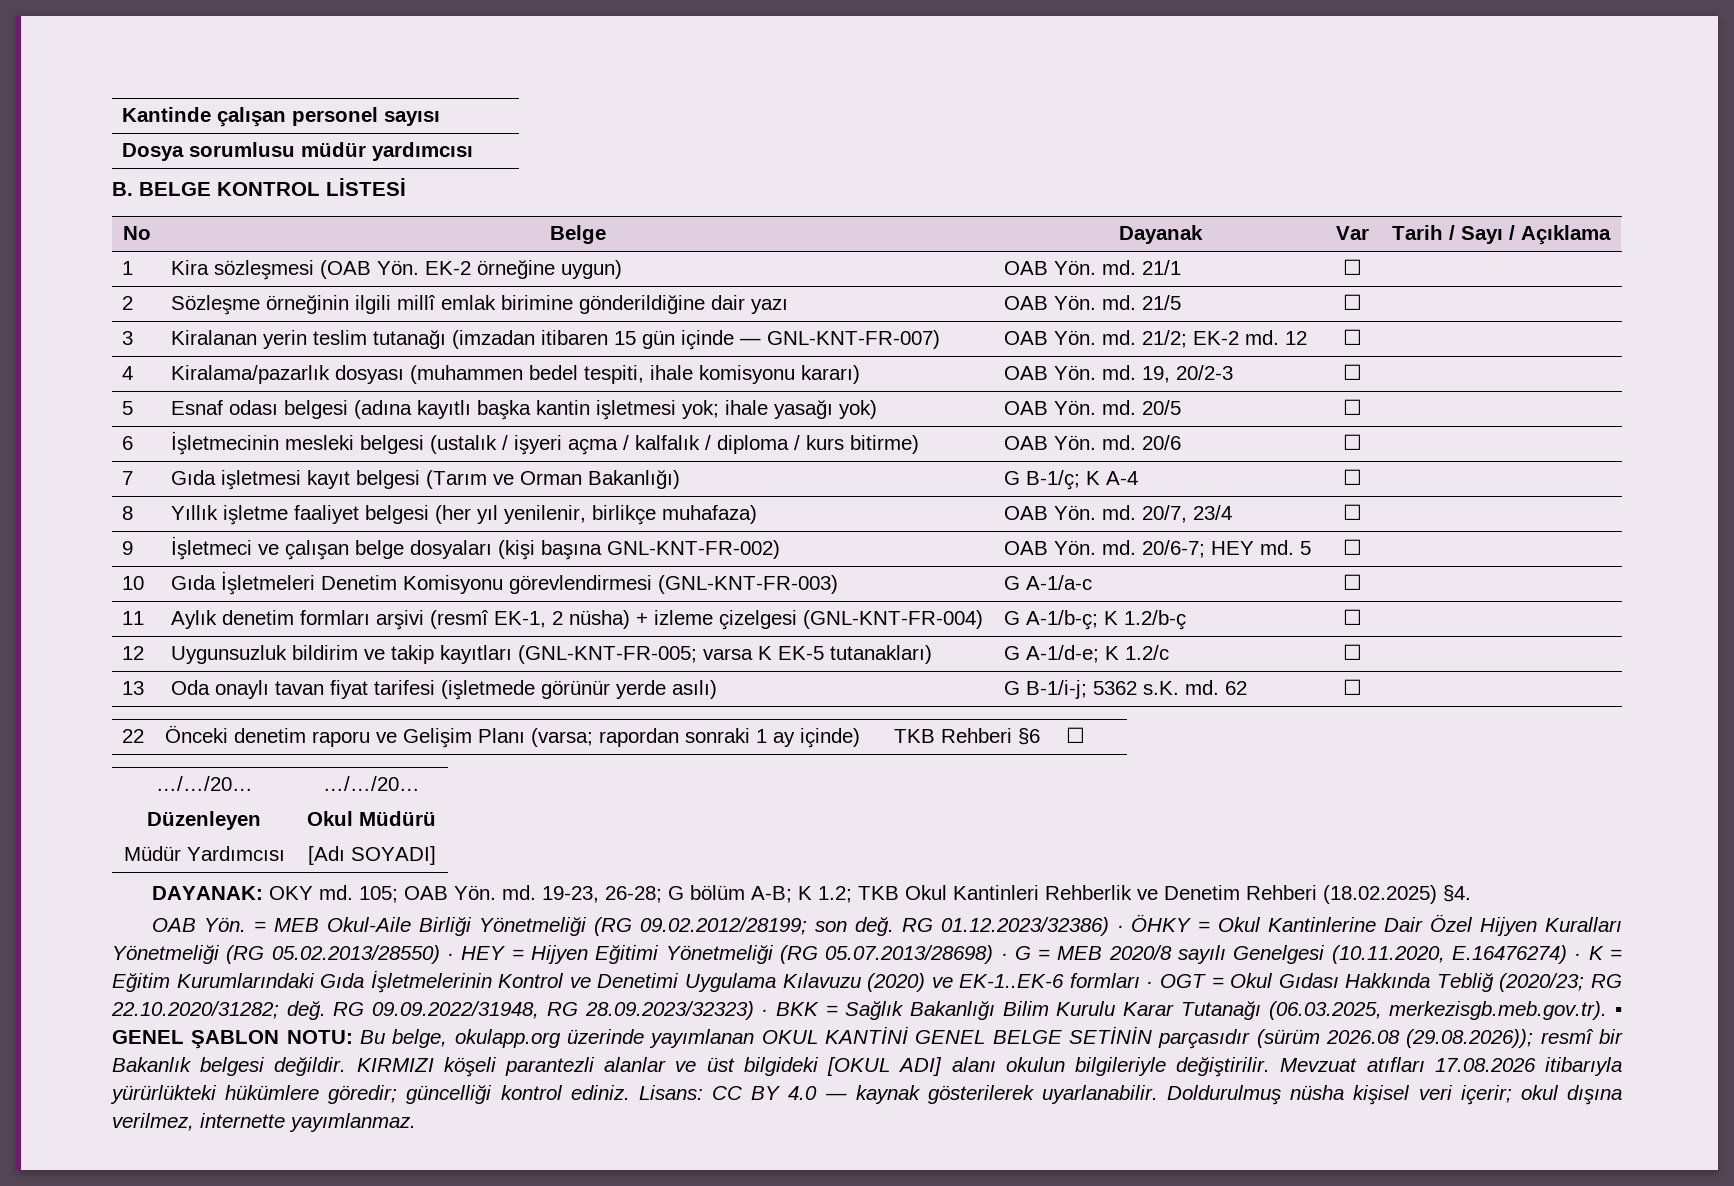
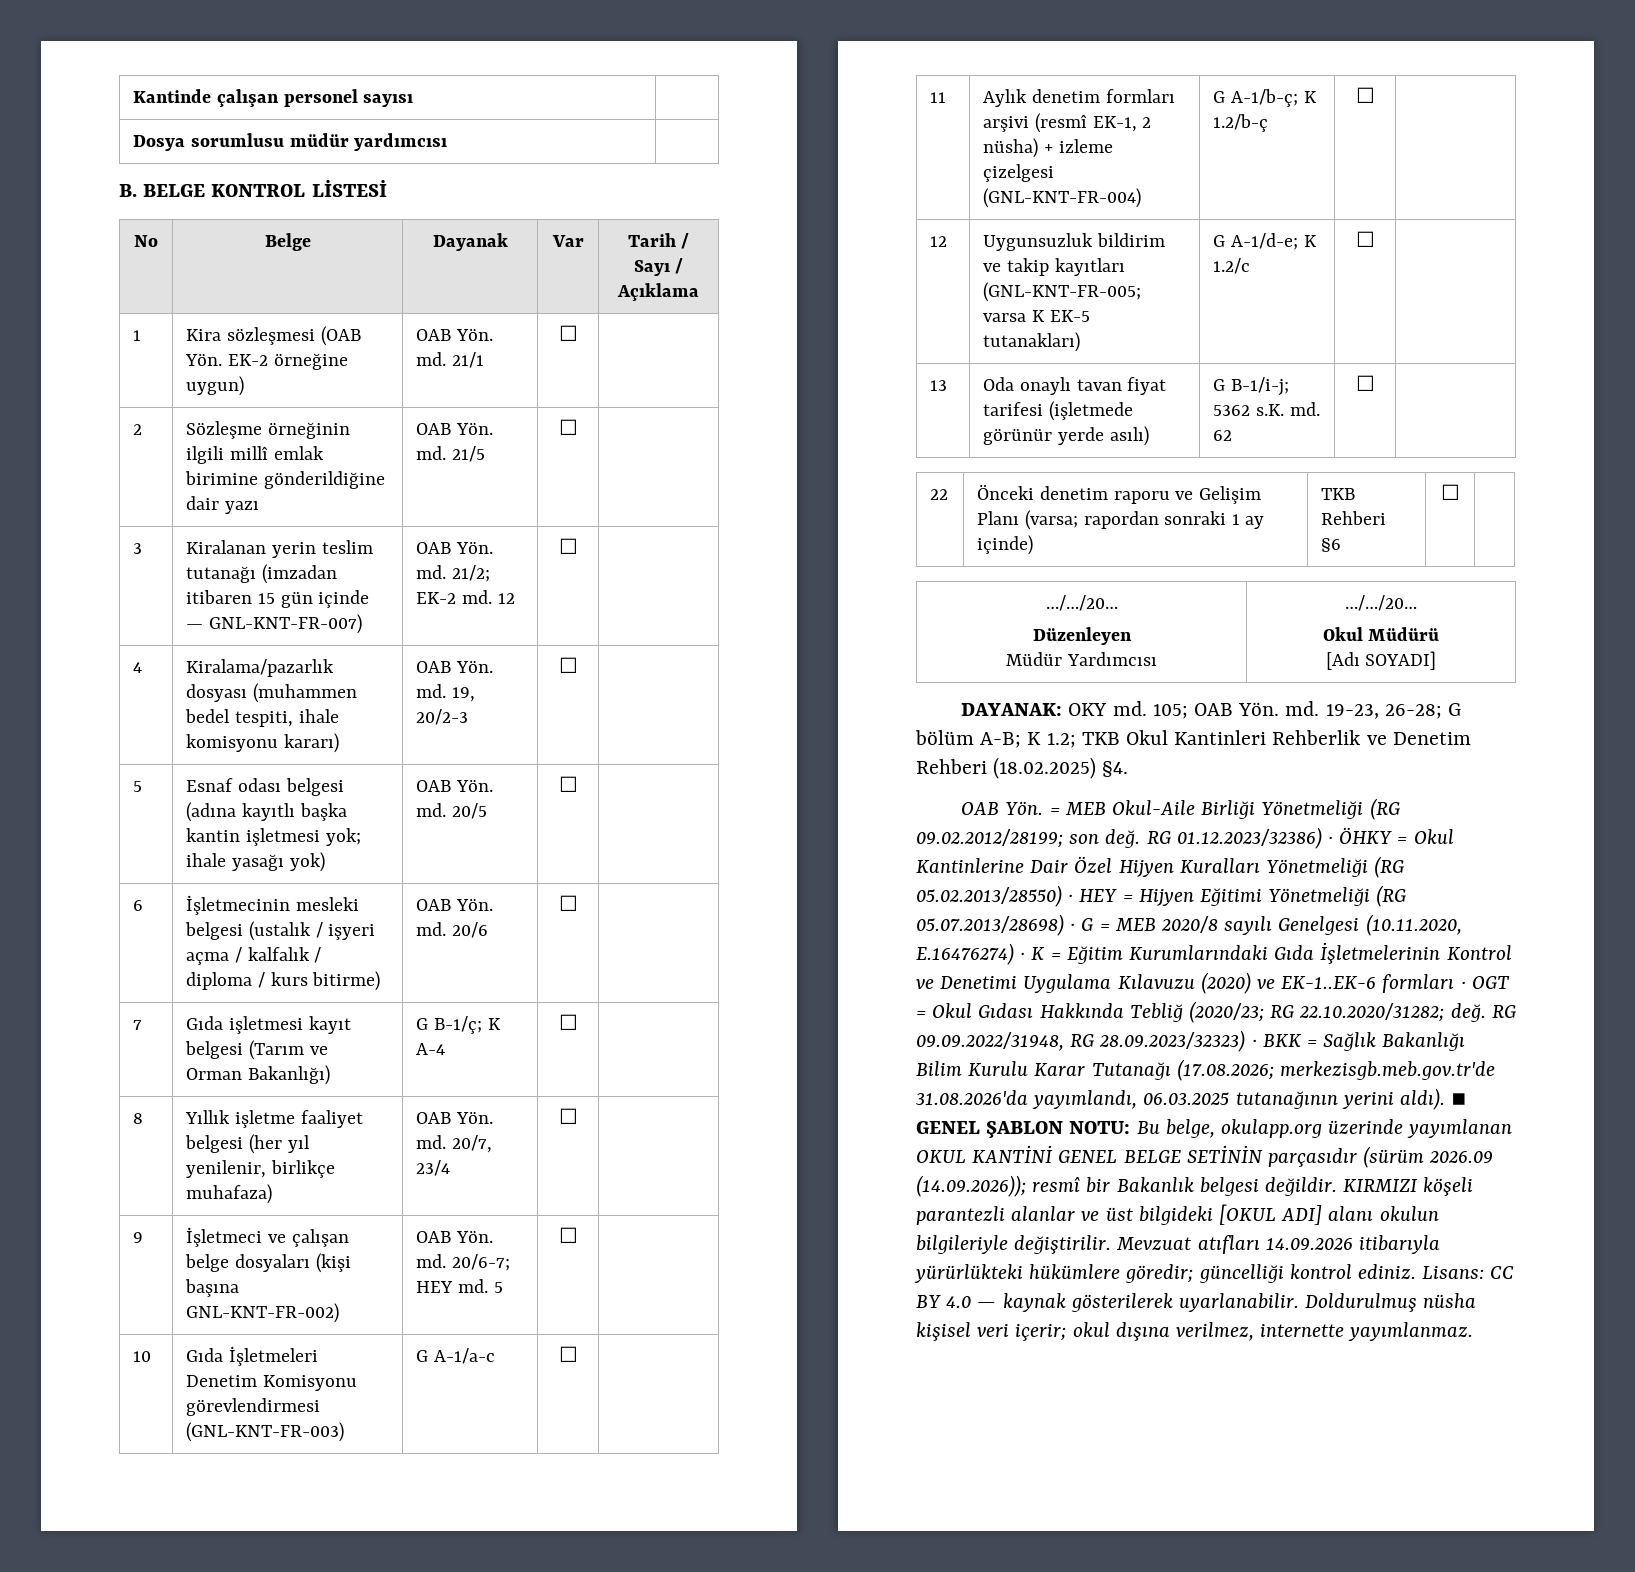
[1268,1001,1608,1020] (06.03.2025, merkezisgb.meb.gov.tr). -> [1176,1059,1496,1081] [916,1088,1446,1110] (17.08.2026; merkezisgb.meb.gov.tr'de 31.08.2026'da yayımlandı, 06.03.2025 tutanağının yerini aldı).
[1326,1029,1534,1048] 2026.08 (29.08.2026)); -> [1429,1151,1494,1163] [916,1175,1026,1197] 2026.09 (14.09.2026));
[1434,1058,1536,1072] 17.08.2026 -> [1265,1238,1353,1250] 14.09.2026

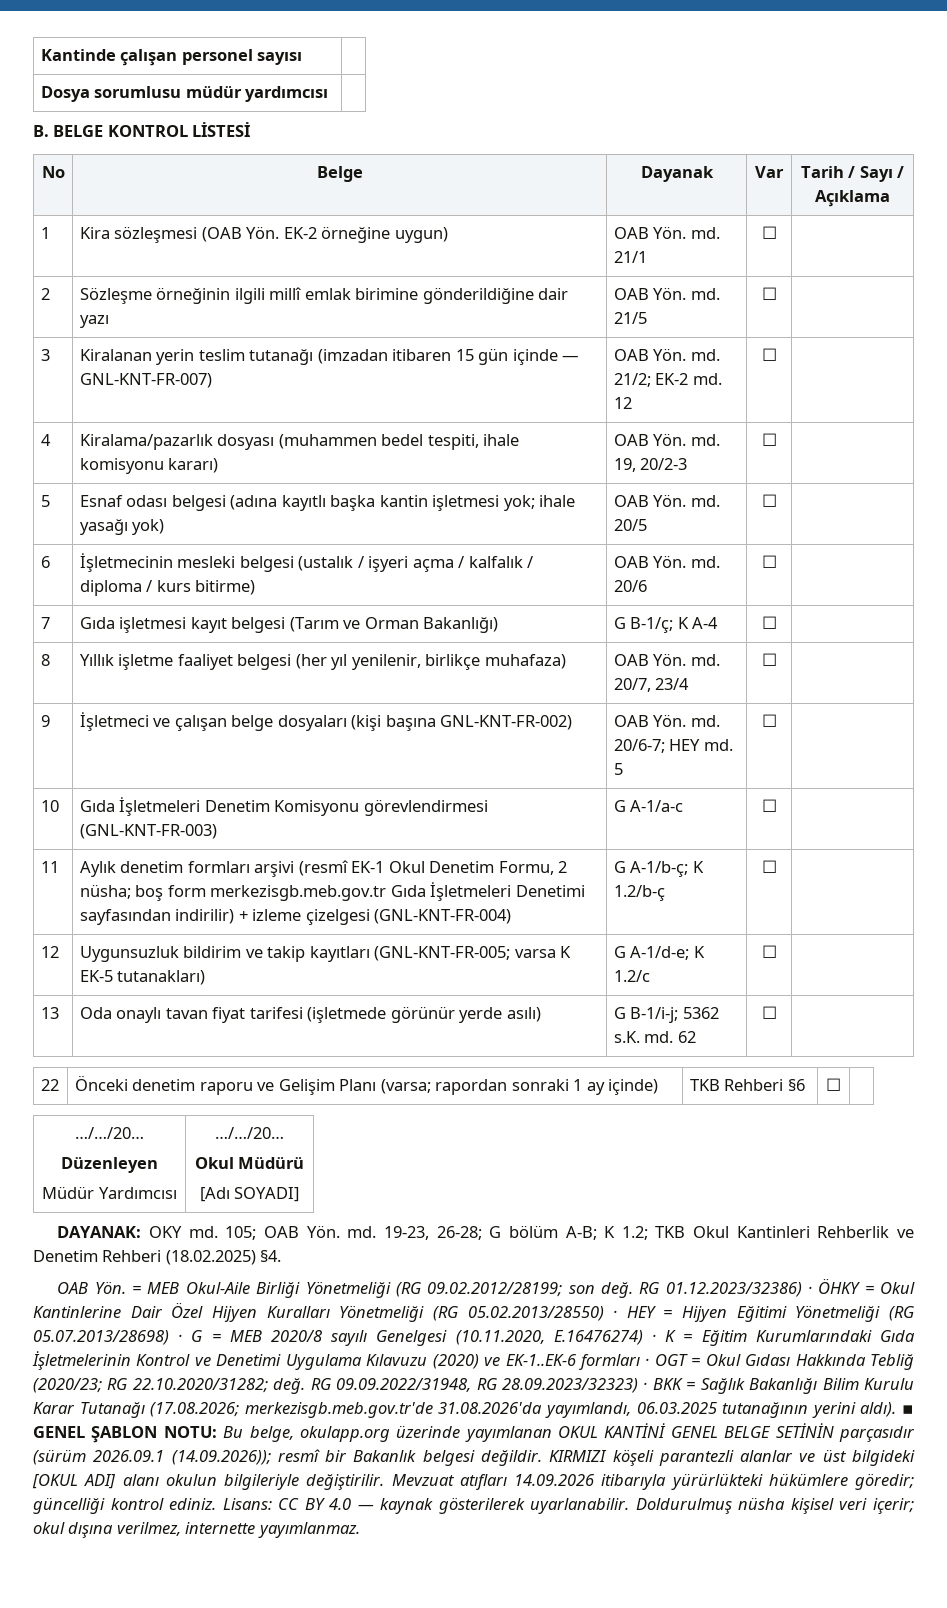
[1092,116,1152,132] [983,138,1039,158] EK-1, 2 nüsha) -> [351,861,568,875] [79,882,585,901] [79,909,235,925] EK-1 Okul Denetim Formu, 2 nüsha; boş form merkezisgb.meb.gov.tr Gıda İşletmeleri Denetimi sayfasından indirilir)
[1429,1151,1494,1163] 2026.09 -> [93,1450,165,1462] 2026.09.1

